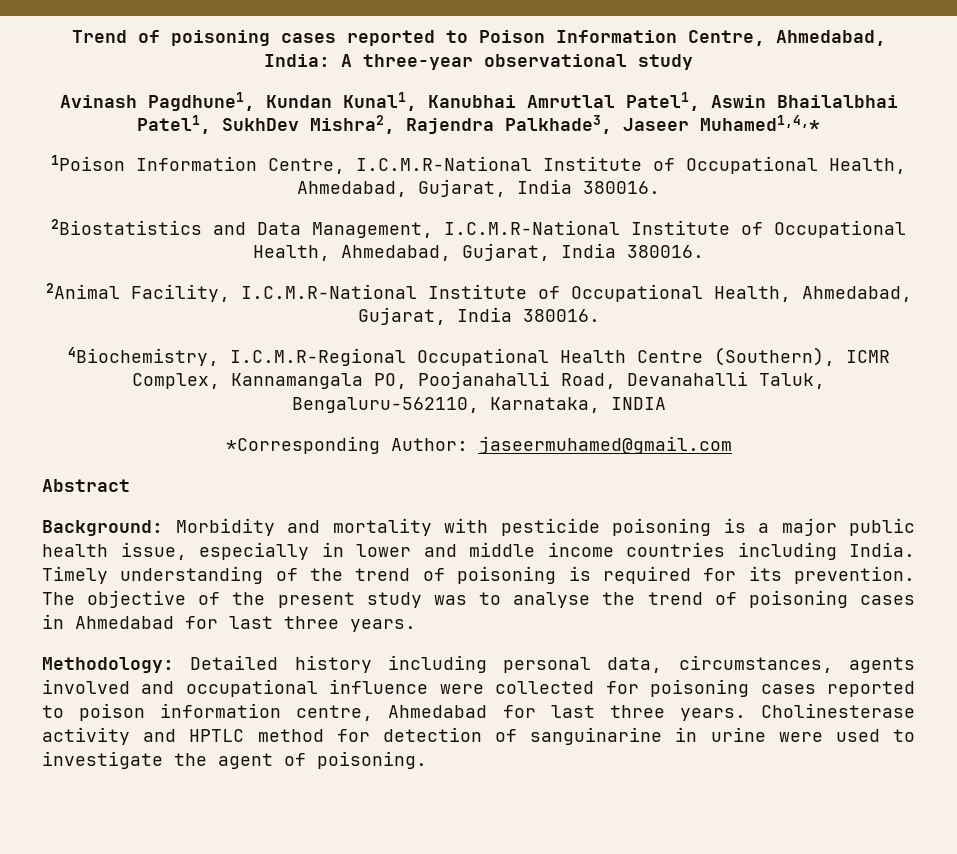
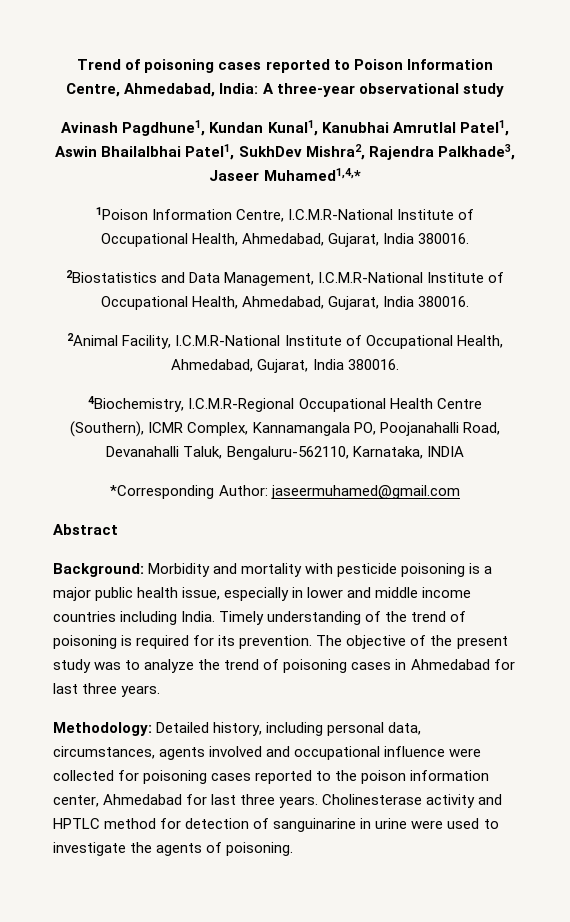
[513,592,591,608] analyse -> [144,659,195,673] analyze
[294,655,372,673] history -> [213,722,263,736] history,
(64, 711) none -> [335,770,358,781] the
[296,705,374,721] centre, -> [53,795,99,807] center,
[218,753,273,769] agent -> [156,843,203,856] agents

